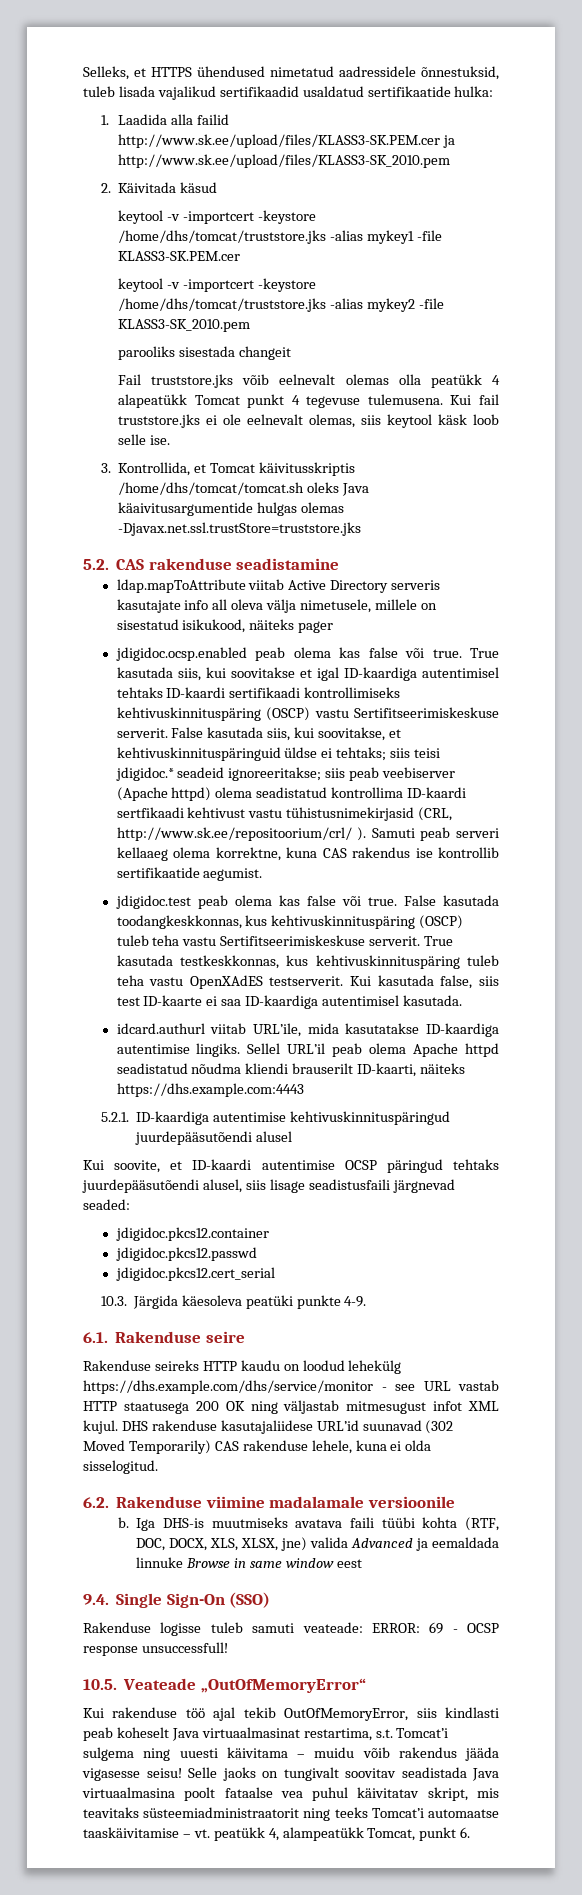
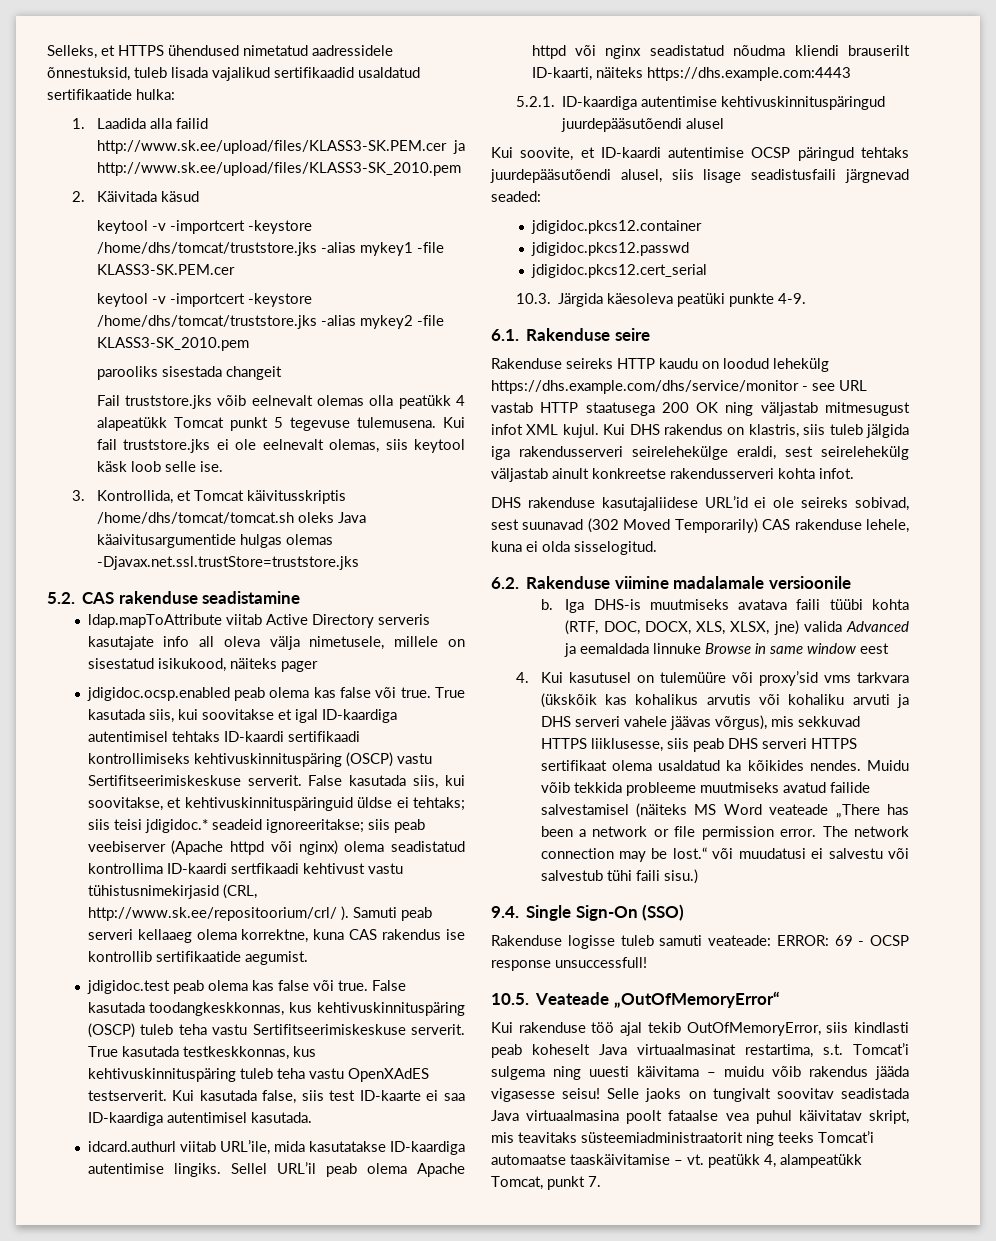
[291,395,300,405] 4 -> [273,417,283,428] 5
[171,787,212,801] httpd) -> [230,840,338,855] httpd või nginx)
(500, 1050) none -> [575,45,642,59] või nginx
[121,1420,359,1434] DHS rakenduse kasutajaliidese URL’id -> [603,424,909,438] [491,446,909,460] [491,468,854,482] [491,496,909,511] [491,519,519,530] Kui DHS rakendus on klastris, siis tuleb jälgida iga rakendusserveri seirelehekülge eraldi, sest seirelehekülg väljastab ainult konkreetse rakendusserveri kohta infot. // DHS rakenduse kasutajaliidese URL’id ei ole seireks sobivad, sest
(362, 1563) none -> [515,671,909,686] [540,693,909,708] [540,715,860,730] [540,738,857,752] [540,760,909,771] [540,782,870,796] [540,803,909,818] [540,826,910,840] [540,847,910,862] [540,869,698,884] // 4. Kui kasutusel on tulemüüre või proxy’sid vms tarkvara (ükskõik kas kohalikus arvutis või kohaliku arvuti ja DHS serveri vahele jäävas võrgus), mis sekkuvad HTTPS liiklusesse, siis peab DHS serveri HTTPS sertifikaat olema usaldatud ka kõikides nendes. Muidu võib tekkida probleeme muutmiseks avatud failide salvestamisel (näiteks MS Word veateade „There has been a network or file permission error. The network connection may be lost.“ või muudatusi ei salvestu või salvestub tühi faili sisu.)
[460,1827,471,1838] 6. -> [588,1176,601,1187] 7.

